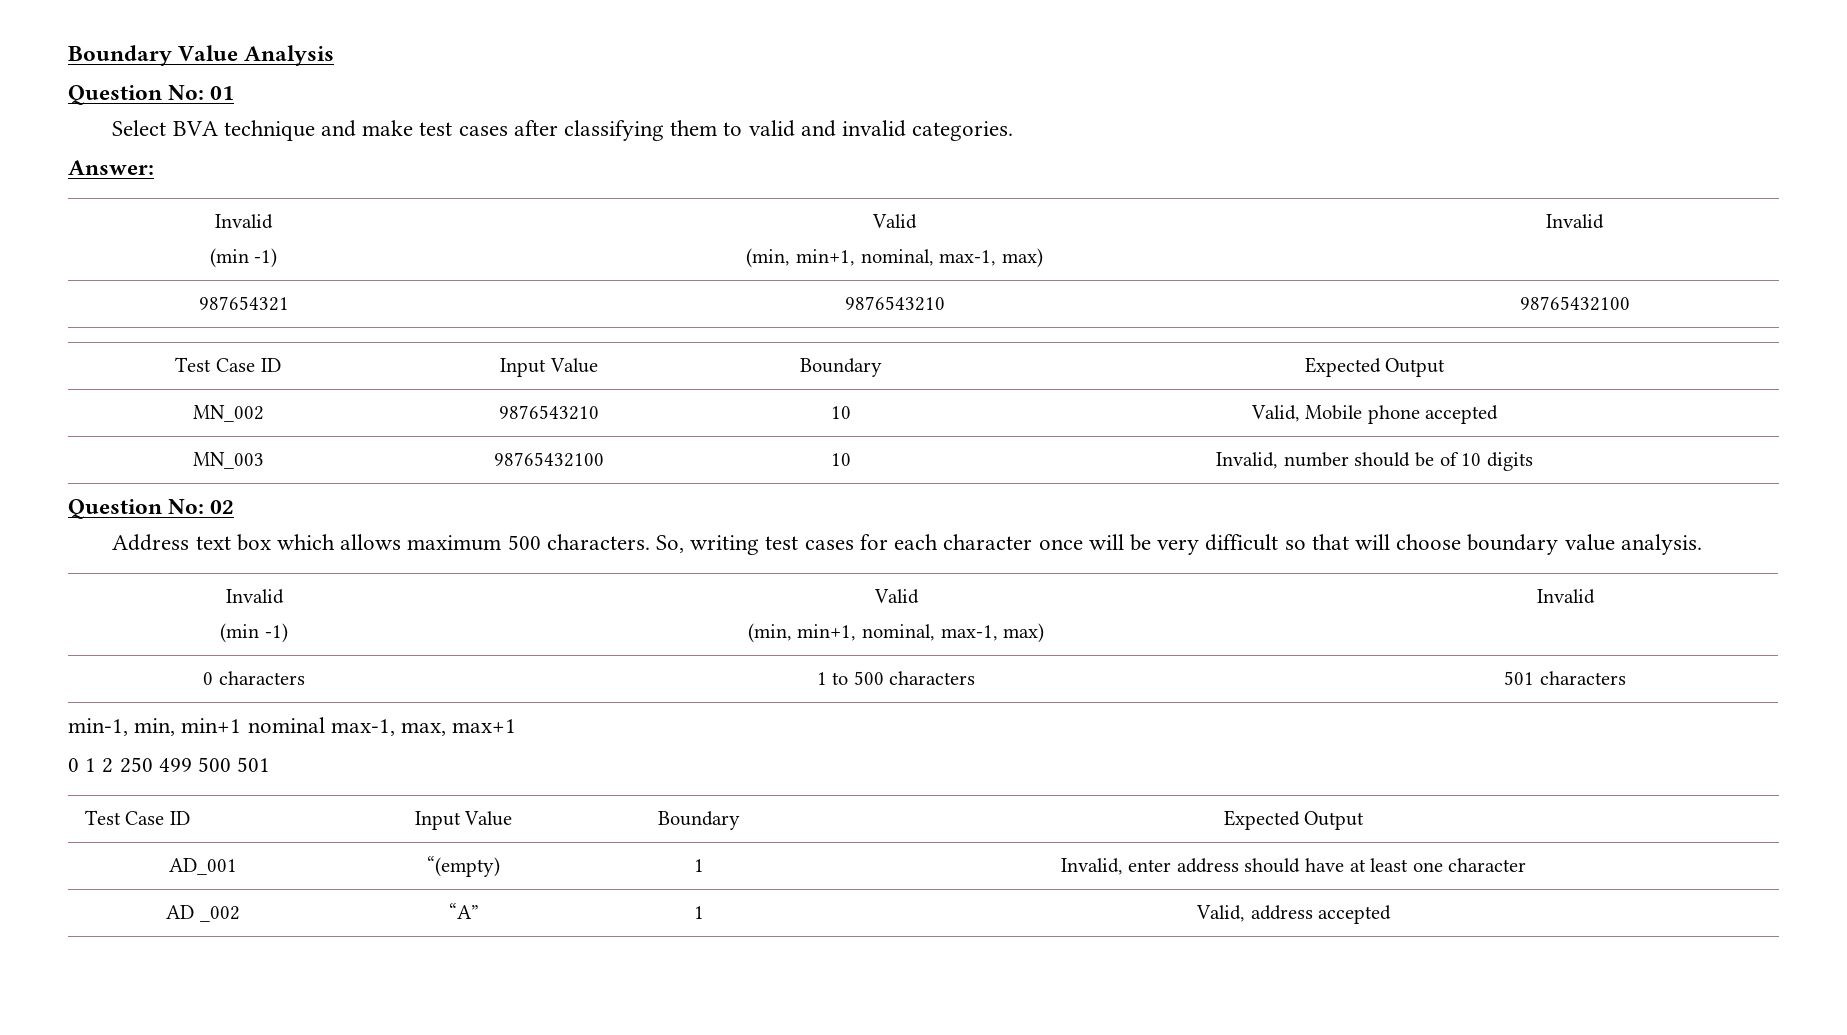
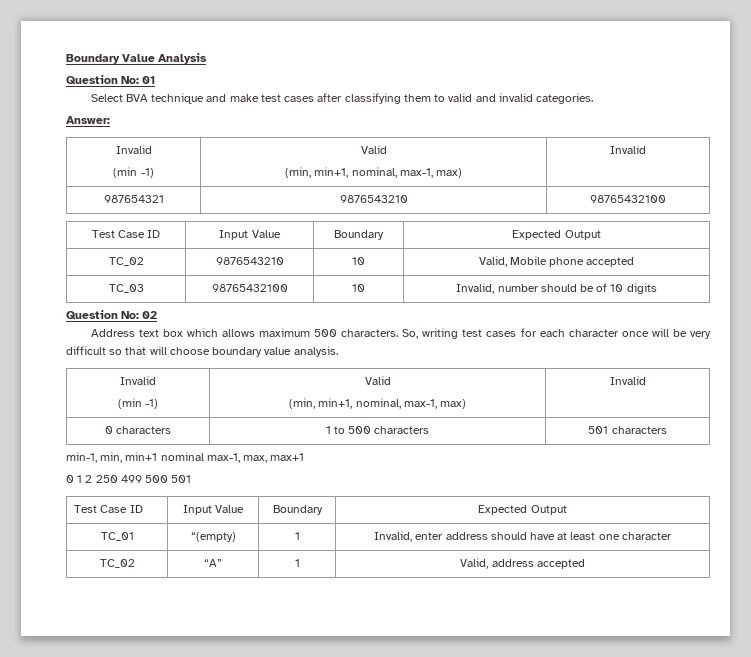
[192,405,264,422] MN_002 -> [108,257,144,266] TC_02
[192,452,264,469] MN_003 -> [108,284,144,293] TC_03
[169,858,237,875] AD_001 -> [100,532,134,541] TC_01
[166,905,240,922] AD _002 -> [99,559,135,568] TC_02

